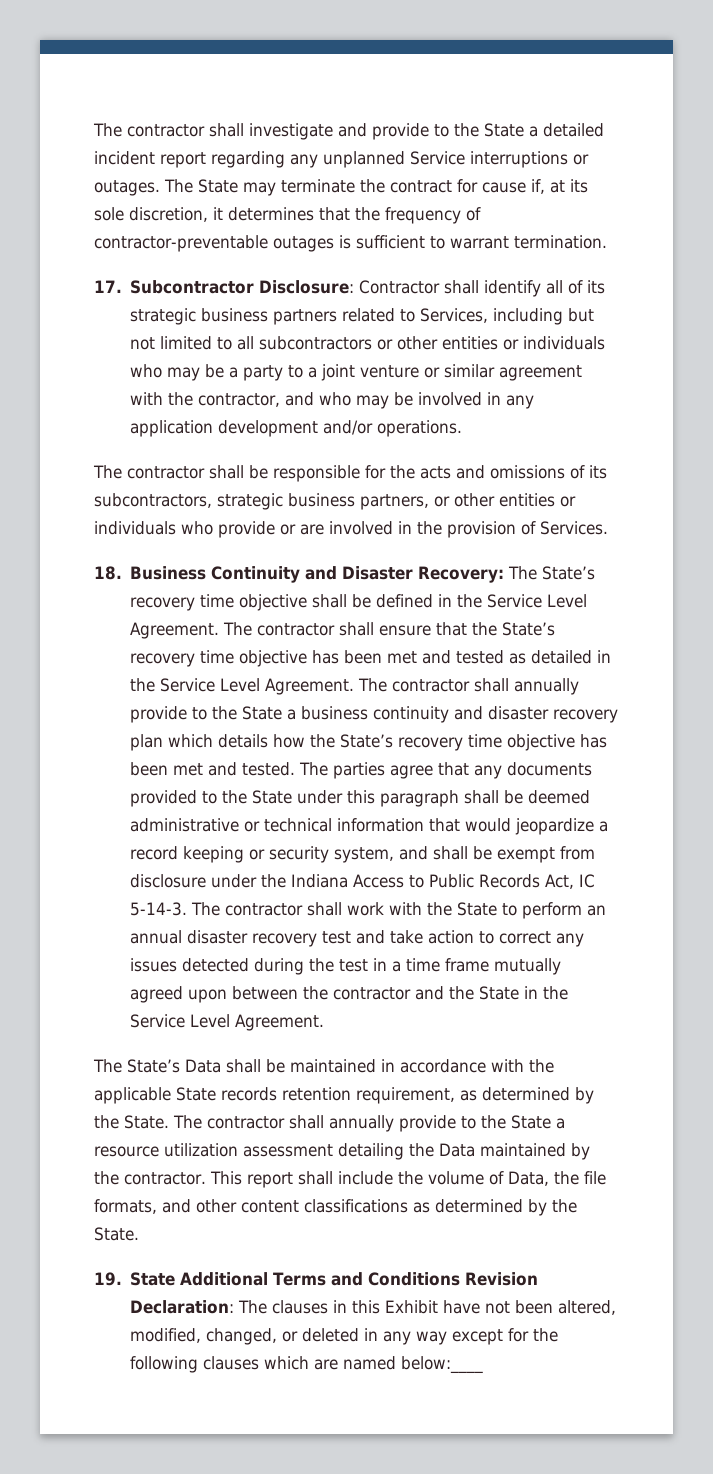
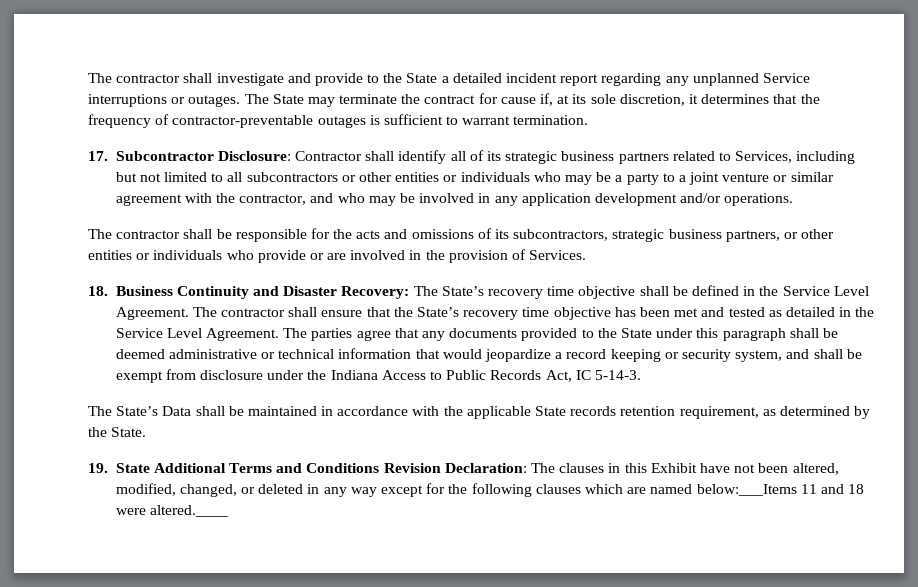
[392,678,580,695] [130,706,619,723] [130,734,608,751] [130,762,329,776] contractor shall annually provide to the State a business continuity and disaster recovery plan which details how the State’s recovery time objective has been met and tested. The -> (308, 333) none
[191,902,607,919] [130,930,585,947] [130,958,562,975] [130,986,569,1003] [130,1014,325,1031] The contractor shall work with the State to perform an annual disaster recovery test and take action to correct any issues detected during the test in a time frame mutually agreed upon between the contractor and the State in the Service Level Agreement. -> (641, 375) none
[173,1115,565,1132] [94,1143,590,1160] [94,1171,606,1188] [94,1199,577,1216] [94,1227,139,1241] The contractor shall annually provide to the State a resource utilization assessment detailing the Data maintained by the contractor. This report shall include the volume of Data, the file formats, and other content classifications as determined by the State. -> (147, 432) none
[401,1356,484,1374] below:____ -> [696,484,865,496] [115,505,228,517] below:___Items 11 and 18 were altered.____

